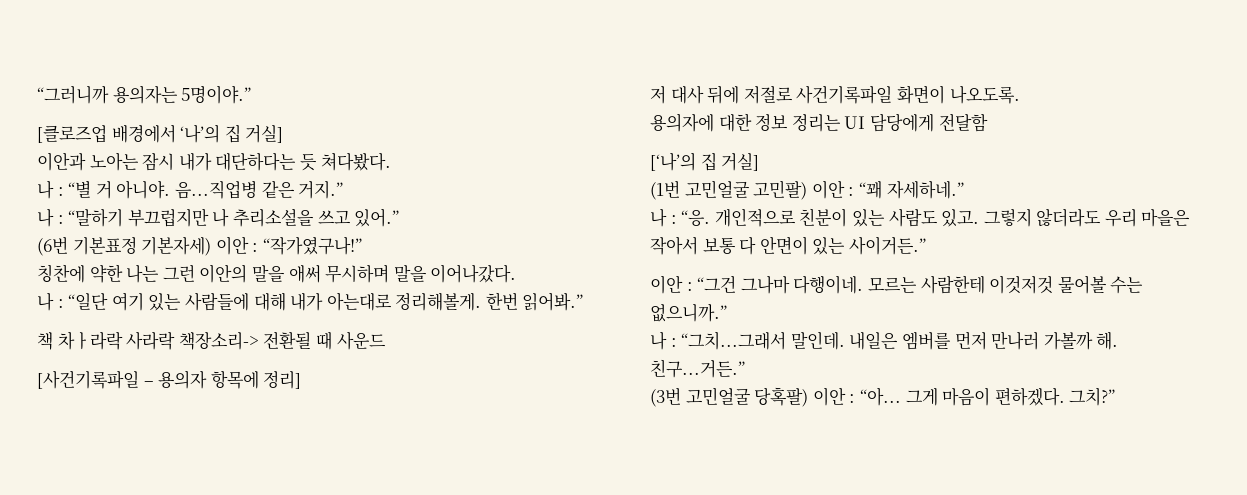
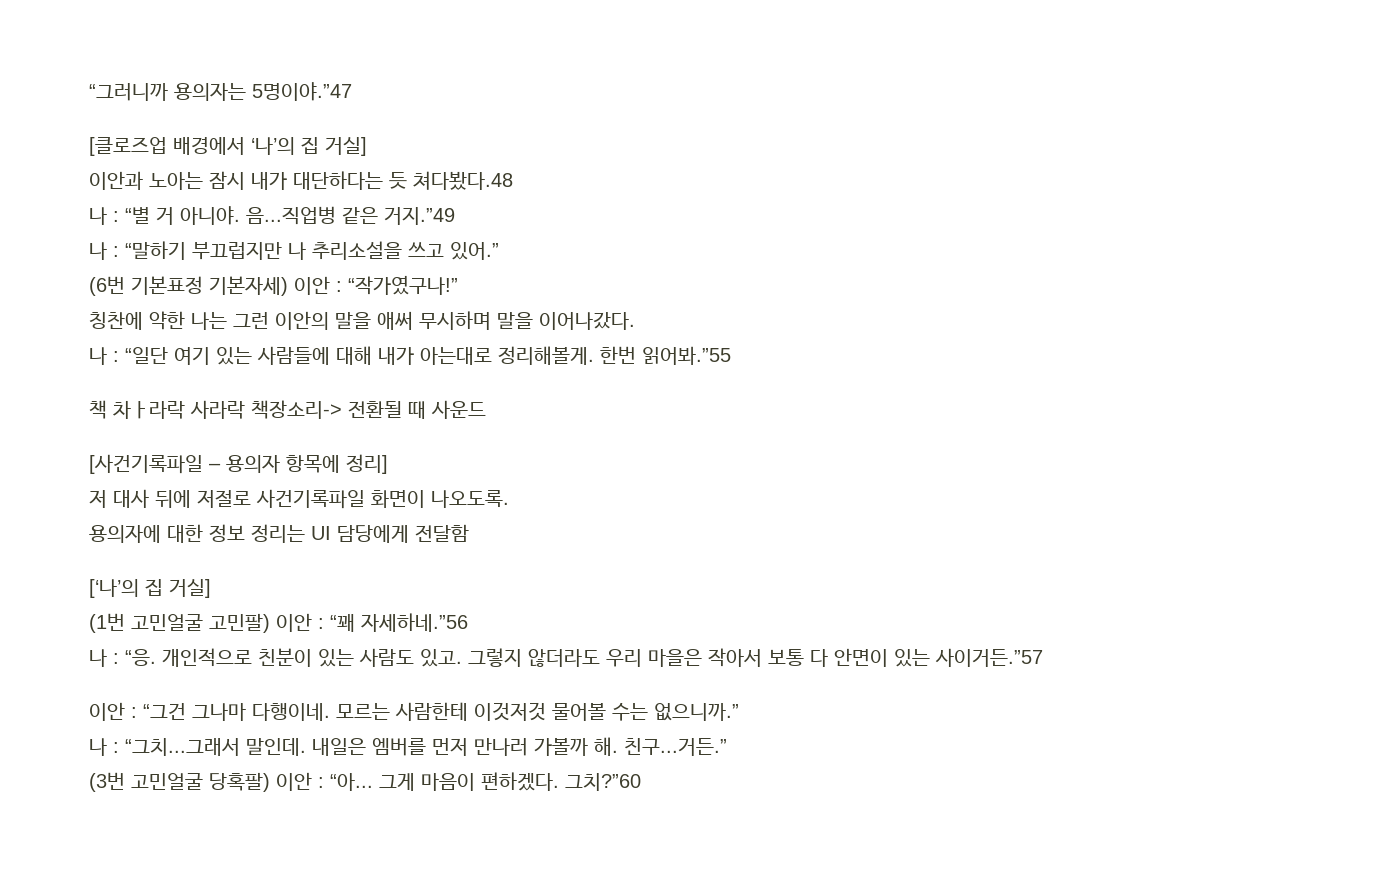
[181,85,252,104] 5명이야.” -> [252,82,352,101] 5명이야.”47
[320,152,391,171] 쳐다봤다. -> [413,171,513,190] 쳐다봤다.48
[298,181,344,199] 거지.” -> [384,207,455,225] 거지.”49
[522,292,584,311] 읽어봐.” -> [642,346,731,365] 읽어봐.”55
[886,181,964,199] 자세하네.” -> [361,613,468,632] 자세하네.”56
[848,236,926,255] 사이거든.” -> [935,648,1043,667] 사이거든.”57
[1069,387,1116,406] 그치?” -> [565,773,641,791] 그치?”60

